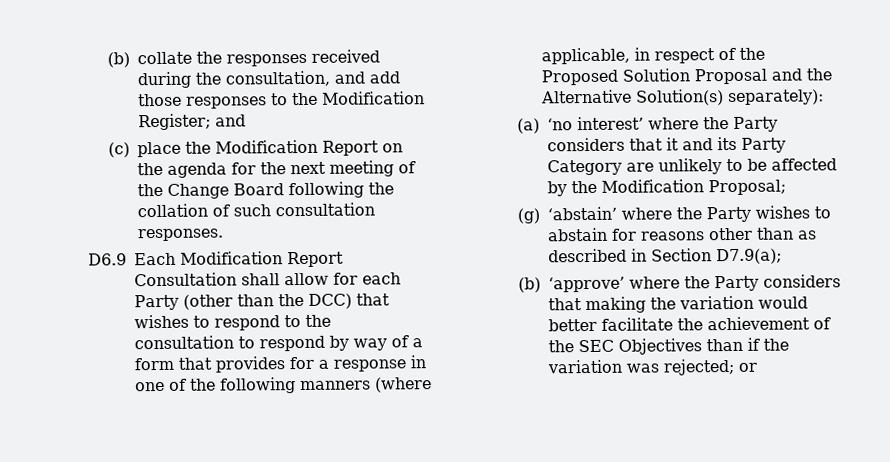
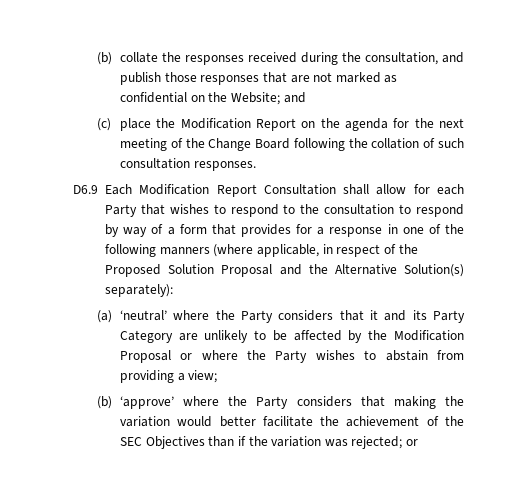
[369,71,401,84] add -> [119,72,161,85] publish
[271,91,426,106] [138,113,212,131] to the Modification Register; -> [262,72,398,83] [119,92,280,105] that are not marked as confidential on the Website;
[183,293,353,310] (other than the DCC) -> (138, 210) none
[547,116,645,131] ‘no interest’ -> [119,310,167,321] ‘neutral’
[708,179,787,196] [517,206,618,224] Proposal; // (g) ‘abstain’ -> [119,350,193,363] Proposal or
[611,227,818,241] [548,248,783,265] for reasons other than as described in Section D7.9(a); -> [436,350,464,360] [119,370,218,383] from providing a view;

